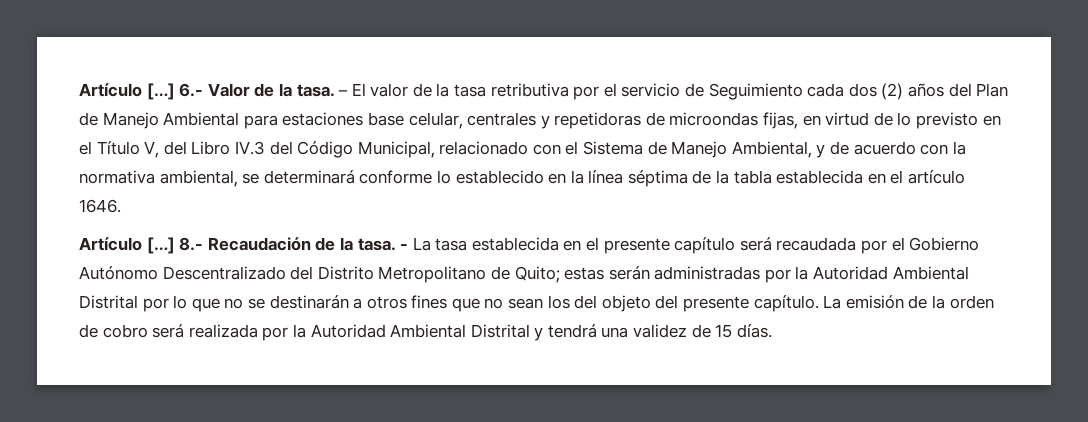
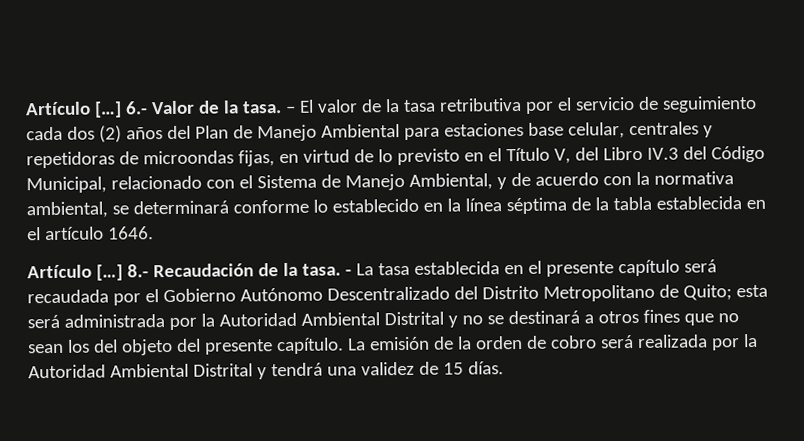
[708,83,803,100] Seguimiento -> [661,95,757,113] seguimiento
[564,266,969,283] [79,295,220,312] estas serán administradas por la Autoridad Ambiental Distrital por lo que -> [735,284,768,298] [27,311,458,330] esta será administrada por la Autoridad Ambiental Distrital y
[269,295,349,309] destinarán -> [507,310,580,325] destinará

